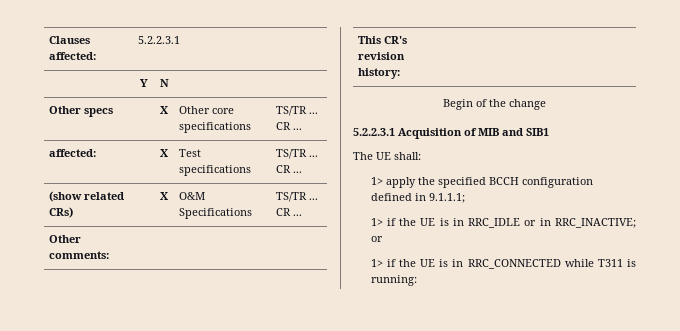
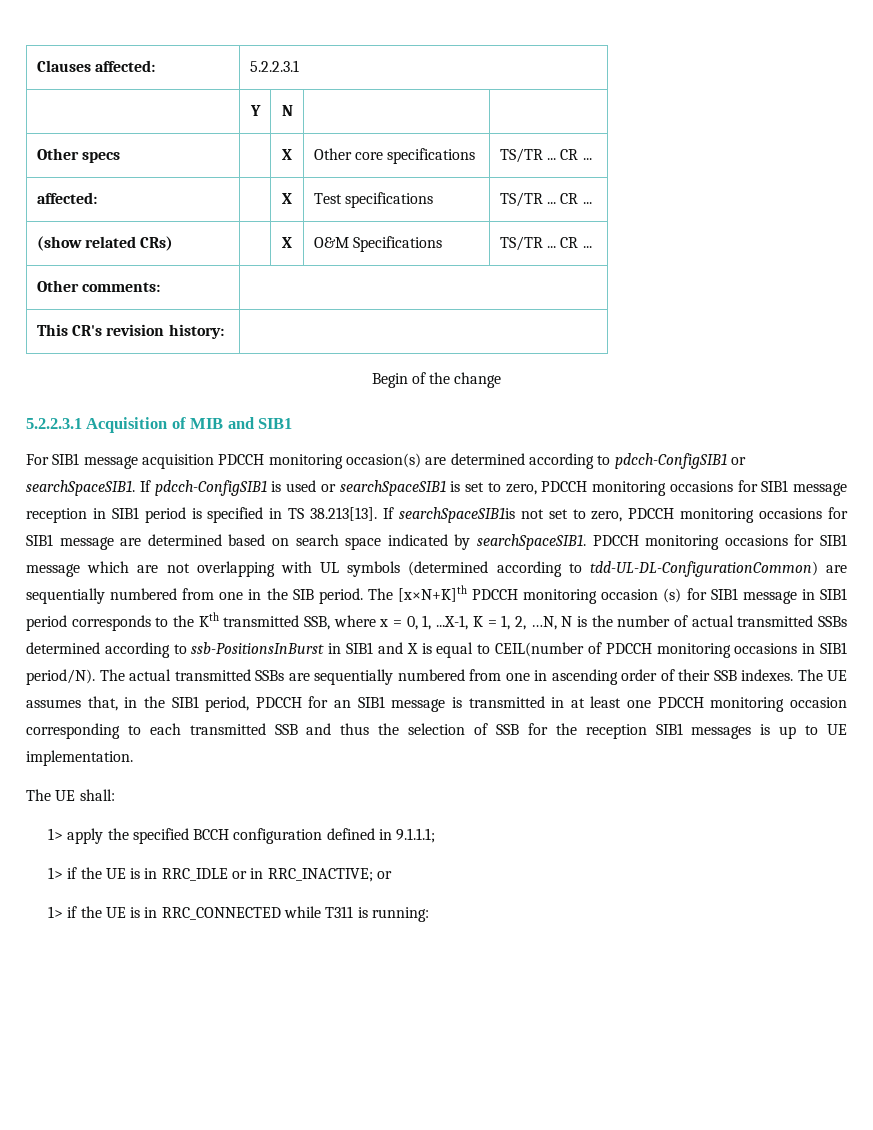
(549, 132) none -> [26,453,746,469] [26,480,847,496] [26,507,849,523] [26,534,848,550] [26,561,847,577] [26,585,847,604] [26,612,847,631] [26,642,848,658] [26,669,847,685] [26,696,848,712] [26,723,848,739] [26,750,133,766] // For SIB1 message acquisition PDCCH monitoring occasion(s) are determined according to pdcch-ConfigSIB1 or searchSpaceSIB1. If pdcch-ConfigSIB1 is used or searchSpaceSIB1 is set to zero, PDCCH monitoring occasions for SIB1 message reception in SIB1 period is specified in TS 38.213[13]. If searchSpaceSIB1is not set to zero, PDCCH monitoring occasions for SIB1 message are determined based on search space indicated by searchSpaceSIB1. PDCCH monitoring occasions for SIB1 message which are not overlapping with UL symbols (determined according to tdd-UL-DL-ConfigurationCommon) are sequentially numbered from one in the SIB period. The [x×N+K]th PDCCH monitoring occasion (s) for SIB1 message in SIB1 period corresponds to the Kth transmitted SSB, where x = 0, 1, ...X-1, K = 1, 2, …N, N is the number of actual transmitted SSBs determined according to ssb-PositionsInBurst in SIB1 and X is equal to CEIL(number of PDCCH monitoring occasions in SIB1 period/N). The actual transmitted SSBs are sequentially numbered from one in ascending order of their SSB indexes. The UE assumes that, in the SIB1 period, PDCCH for an SIB1 message is transmitted in at least one PDCCH monitoring occasion corresponding to each transmitted SSB and thus the selection of SSB for the reception SIB1 messages is up to UE implementation.

